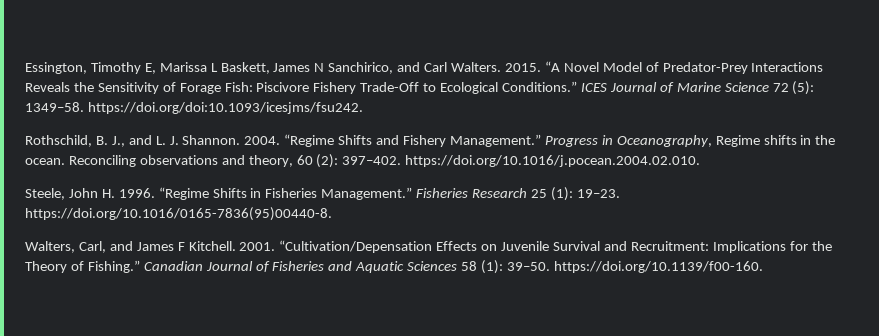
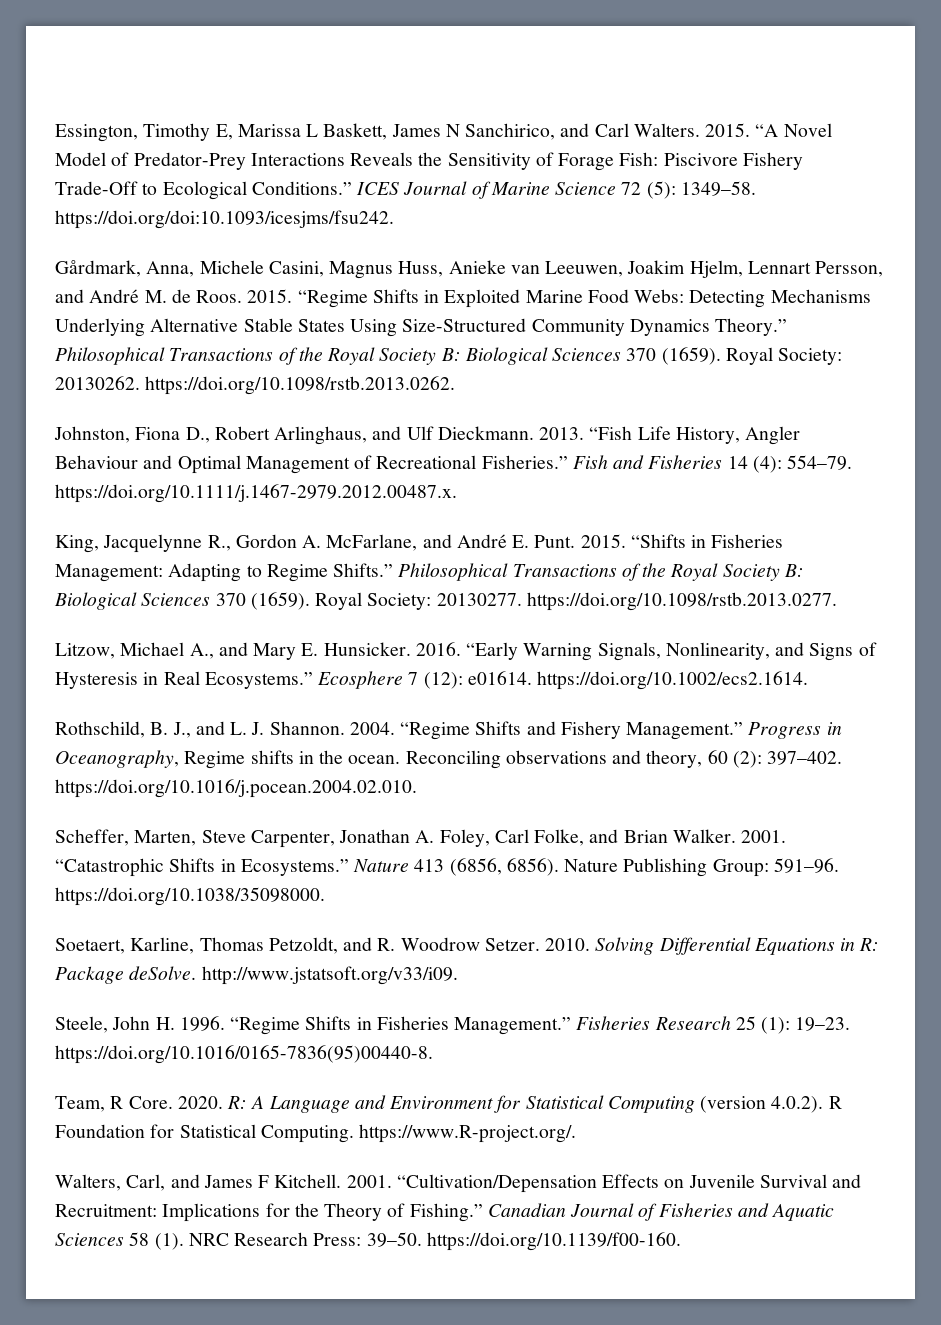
(363, 108) none -> [55,260,884,279] [55,289,871,308] [55,318,788,337] [55,347,843,365] [55,376,456,395] [54,426,801,445] [55,455,853,474] [55,484,457,503] [55,534,784,553] [55,563,804,582] [54,592,837,611] [55,642,877,661] [55,671,809,690] // Gårdmark, Anna, Michele Casini, Magnus Huss, Anieke van Leeuwen, Joakim Hjelm, Lennart Persson, and André M. de Roos. 2015. “Regime Shifts in Exploited Marine Food Webs: Detecting Mechanisms Underlying Alternative Stable States Using Size-Structured Community Dynamics Theory.” Philosophical Transactions of the Royal Society B: Biological Sciences 370 (1659). Royal Society: 20130262. https://doi.org/10.1098/rstb.2013.0262. // Johnston, Fiona D., Robert Arlinghaus, and Ulf Dieckmann. 2013. “Fish Life History, Angler Behaviour and Optimal Management of Recreational Fisheries.” Fish and Fisheries 14 (4): 554–79. https://doi.org/10.1111/j.1467-2979.2012.00487.x. // King, Jacquelynne R., Gordon A. McFarlane, and André E. Punt. 2015. “Shifts in Fisheries Management: Adapting to Regime Shifts.” Philosophical Transactions of the Royal Society B: Biological Sciences 370 (1659). Royal Society: 20130277. https://doi.org/10.1098/rstb.2013.0277. // Litzow, Michael A., and Mary E. Hunsicker. 2016. “Early Warning Signals, Nonlinearity, and Signs of Hysteresis in Real Ecosystems.” Ecosphere 7 (12): e01614. https://doi.org/10.1002/ecs2.1614.
(701, 161) none -> [55,829,787,848] [55,858,839,877] [55,887,325,906] [55,937,880,955] [55,966,458,985] // Scheffer, Marten, Steve Carpenter, Jonathan A. Foley, Carl Folke, and Brian Walker. 2001. “Catastrophic Shifts in Ecosystems.” Nature 413 (6856, 6856). Nature Publishing Group: 591–96. https://doi.org/10.1038/35098000. // Soetaert, Karline, Thomas Petzoldt, and R. Woodrow Setzer. 2010. Solving Differential Equations in R: Package deSolve. http://www.jstatsoft.org/v33/i09.
(332, 214) none -> [55,1095,842,1113] [55,1124,577,1143] // Team, R Core. 2020. R: A Language and Environment for Statistical Computing (version 4.0.2). R Foundation for Statistical Computing. https://www.R-project.org/.
[481,260,504,274] (1): -> [154,1232,362,1250] (1). NRC Research Press:

